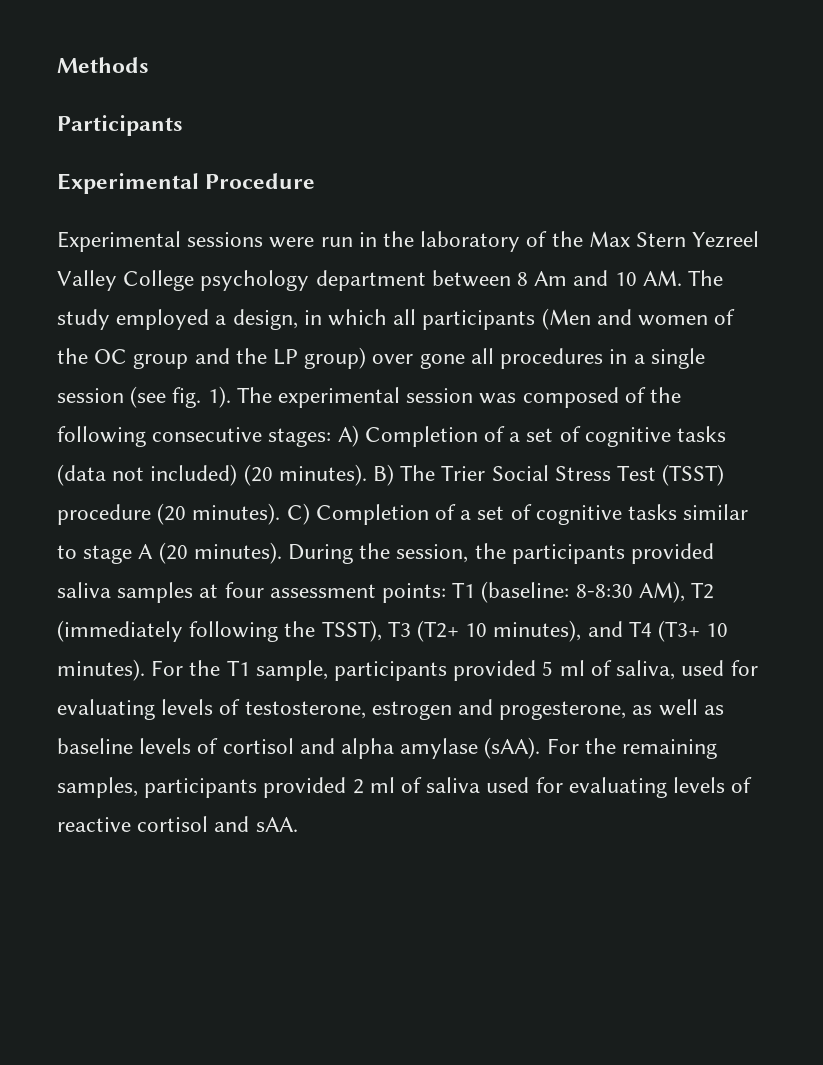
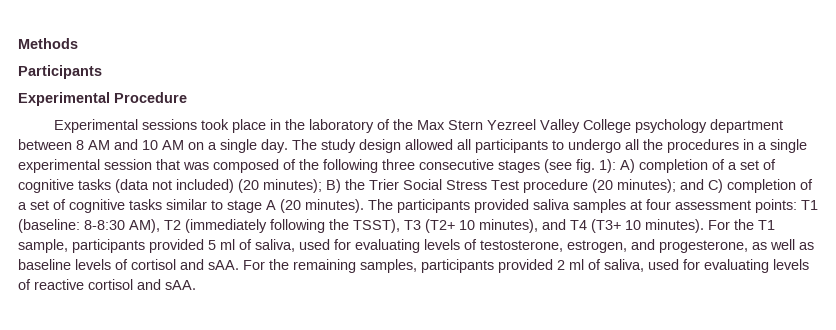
[269,237,353,248] were run -> [200,119,266,133] took place
[534,271,568,286] Am -> [88,140,110,150] AM
[642,270,724,286] [57,308,736,330] [57,347,705,369] [57,386,272,408] AM. The study employed a design, in which all participants (Men and women of the OC group and the LP group) over gone all procedures in a single session (see fig. 1). The -> [162,139,807,153] AM on a single day. The study design allowed all participants to undergo all the procedures in a single
(474, 395) none -> [156,159,180,170] that
[152,425,478,447] consecutive stages: A) Completion -> [382,159,708,173] three consecutive stages (see fig. 1): A) completion
[278,464,436,486] minutes). B) The -> [263,179,365,193] minutes); B) the
[662,464,725,486] (TSST) -> (519, 185) none
[192,503,429,525] minutes). C) Completion -> [617,179,796,193] minutes); and C) completion
[288,543,506,564] During the session, the -> [368,199,393,210] The
[371,701,452,720] estrogen -> [567,240,627,253] estrogen,
[341,737,541,759] alpha amylase (sAA). -> [208,260,239,270] sAA.
[426,777,481,793] saliva -> [604,259,644,272] saliva,

